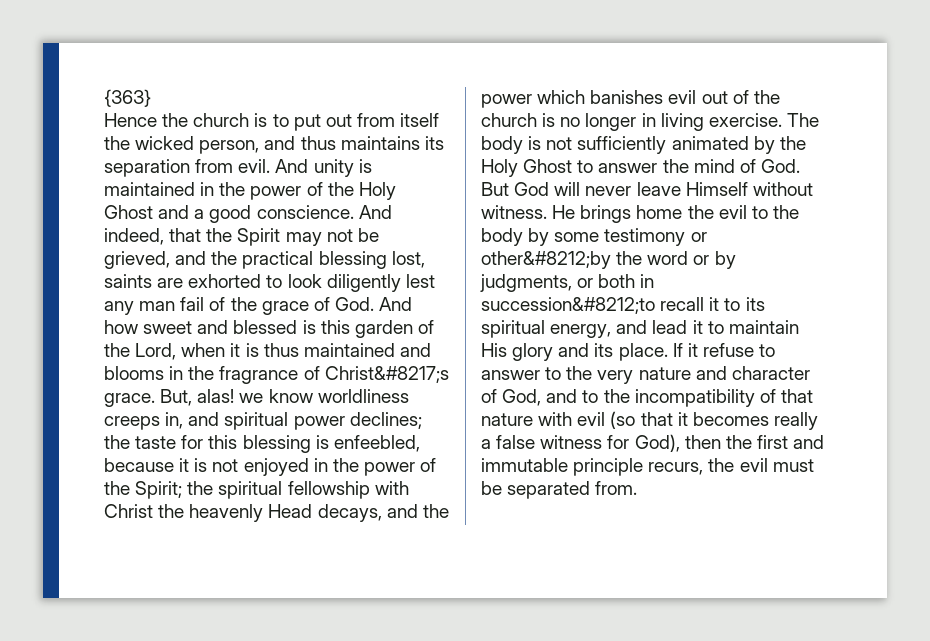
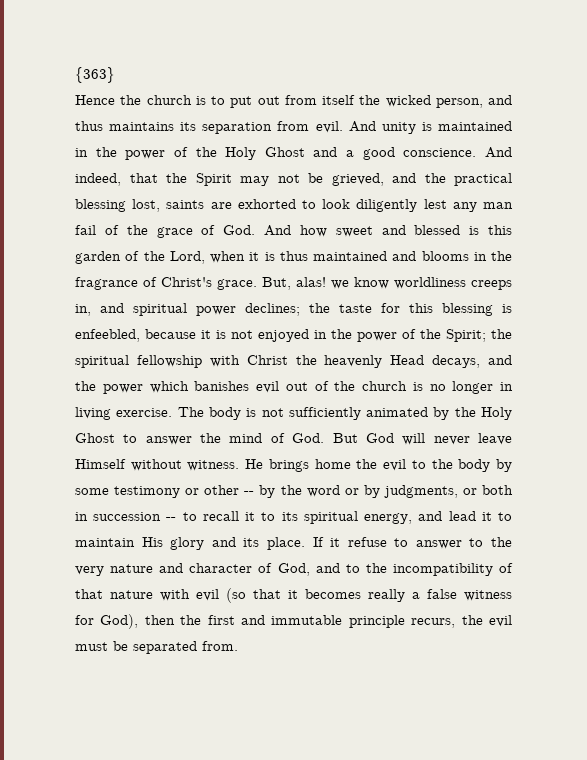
[324,366,449,383] Christ&#8217;s -> [161,277,212,287] Christ's
[481,251,611,269] other&#8212;by -> [204,485,276,498] other -- by
[481,297,655,314] succession&#8212;to -> [93,512,197,521] succession -- to

